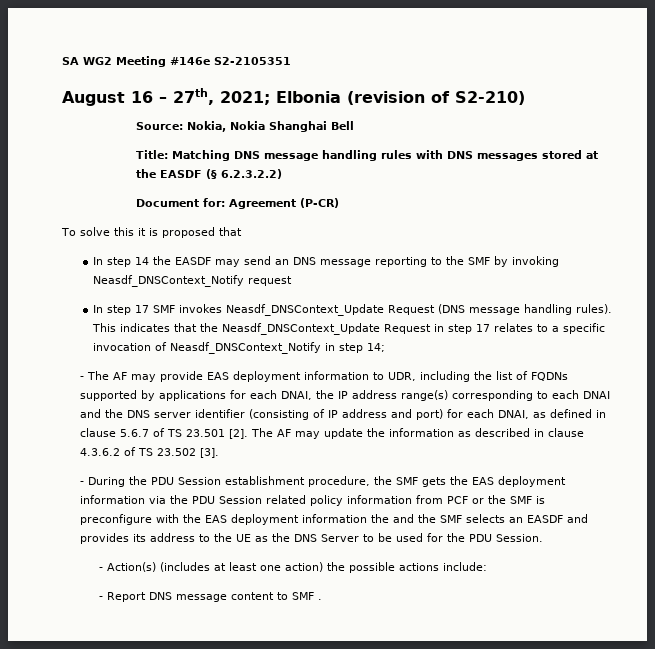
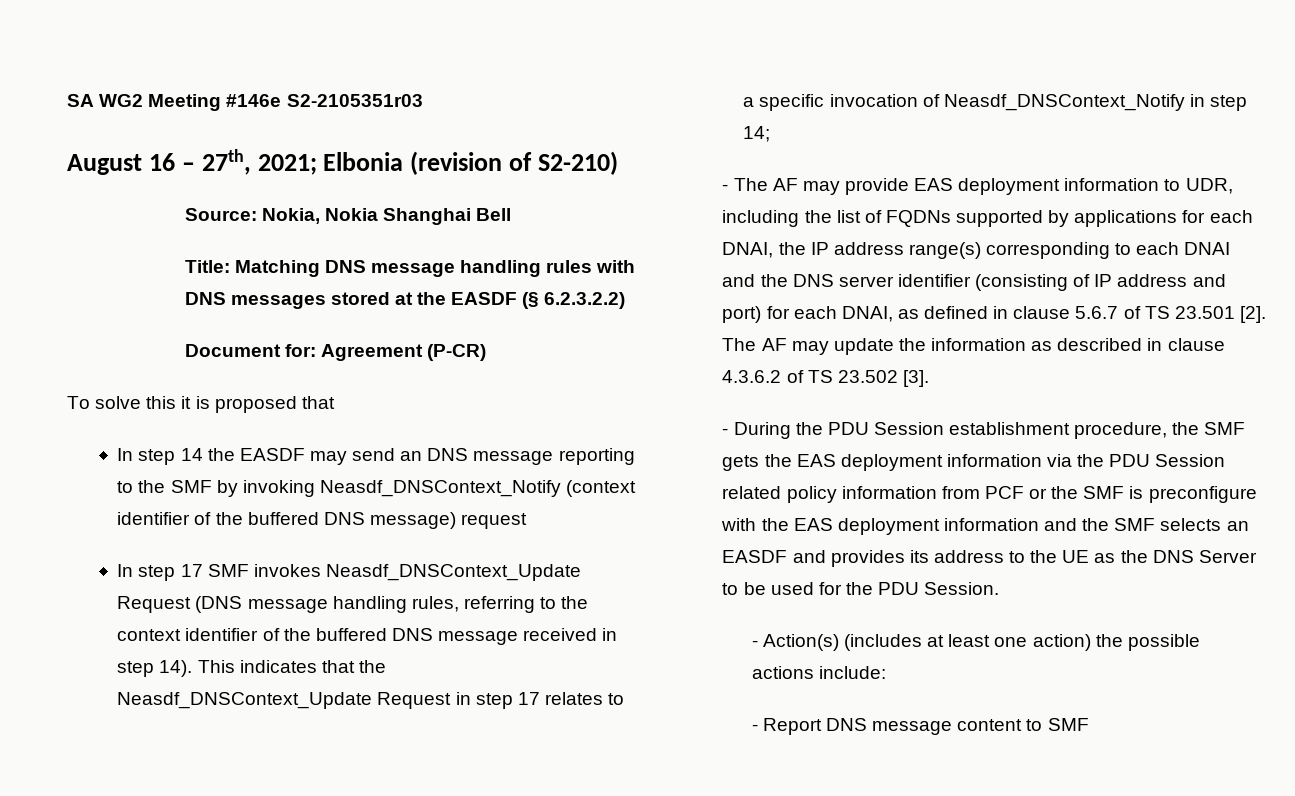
[214,57,291,65] S2-2105351 -> [286,94,423,107] S2-2105351r03
(244, 281) none -> [566,480,637,497] [117,512,456,529] (context identifier of the buffered DNS message)
[575,304,612,314] rules). -> [411,596,589,613] [117,628,618,645] [117,660,193,677] rules, referring to the context identifier of the buffered DNS message received in step 14).
[371,514,390,523] the -> (1039, 524) none
[317,599,322,600] . -> (1089, 724) none

